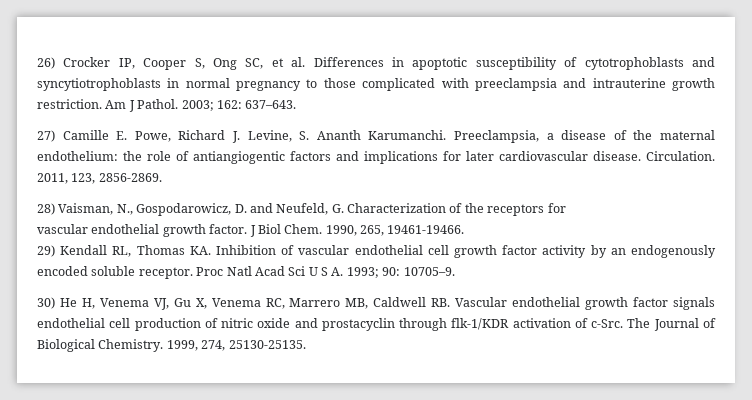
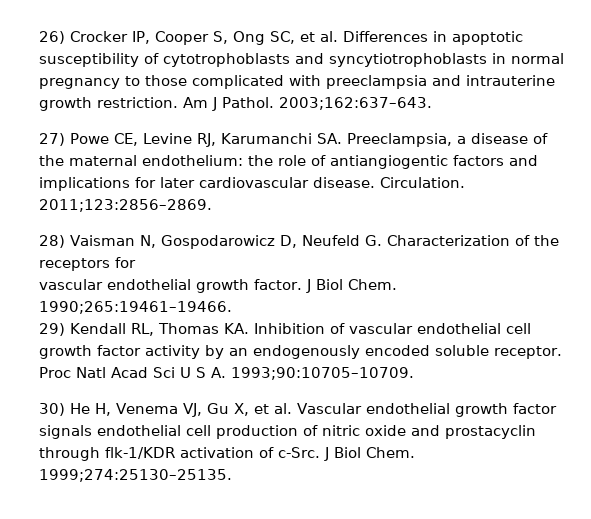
[181,100,297,111] [37,130,447,143] 2003; 162: 637–643. // 27) Camille E. Powe, Richard J. Levine, S. Ananth Karumanchi. -> [279,97,432,110] [39,133,342,147] 2003;162:637–643. // 27) Powe CE, Levine RJ, Karumanchi SA.
[37,173,162,184] [37,203,329,216] 2011, 123, 2856-2869. // 28) Vaisman, N., Gospodarowicz, D. and Neufeld, -> [39,199,212,212] [39,235,360,249] 2011;123:2856–2869. // 28) Vaisman N, Gospodarowicz D, Neufeld
[325,225,465,236] 1990, 265, 19461-19466. -> [39,301,232,314] 1990;265:19461–19466.
[346,267,455,278] 1993; 90: 10705–9. -> [231,367,414,380] 1993;90:10705–10709.
[211,297,451,309] Venema RC, Marrero MB, Caldwell RB. -> [253,403,292,414] et al.
[627,318,716,331] [37,339,306,352] The Journal of Biological Chemistry. 1999, 274, 25130-25135. -> [324,447,415,461] [39,469,232,482] J Biol Chem. 1999;274:25130–25135.

